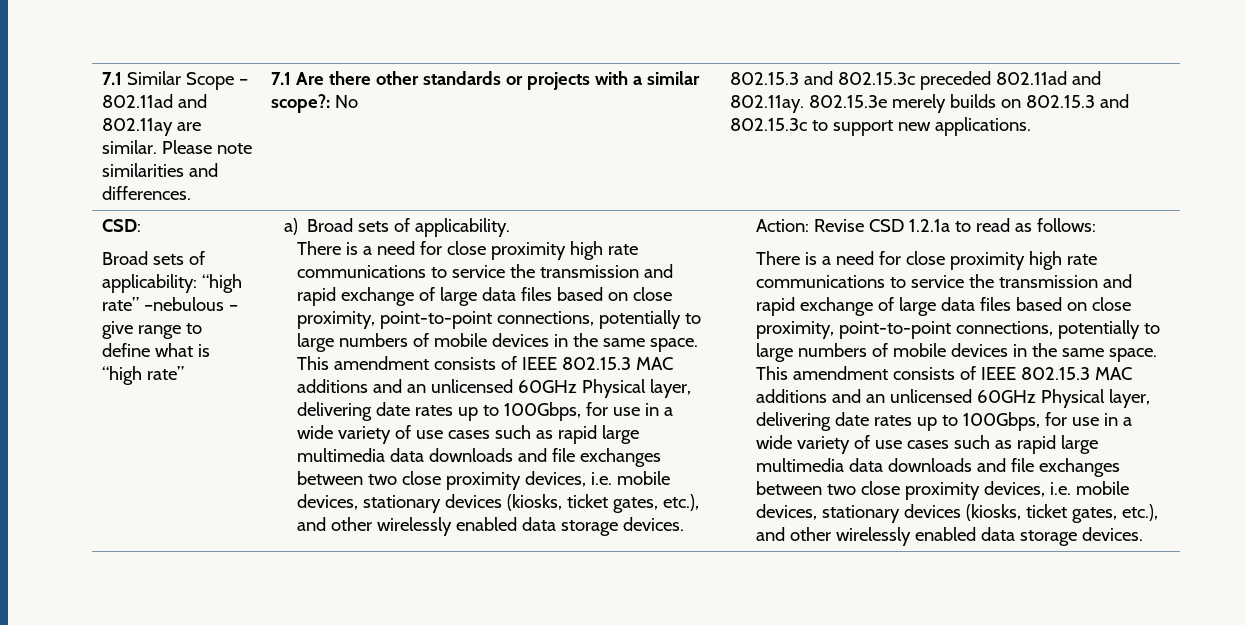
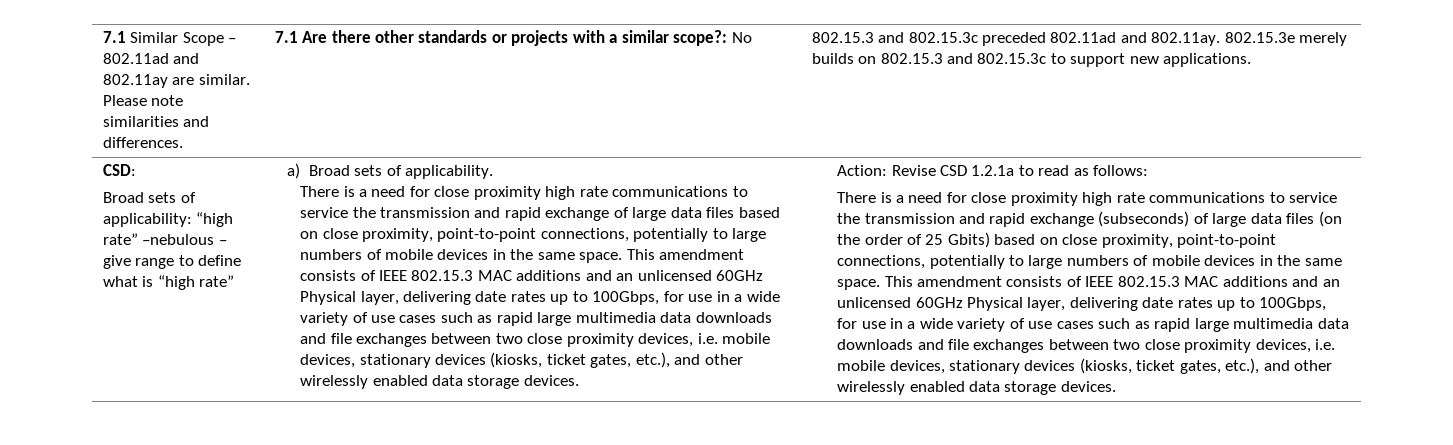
[878,297,1012,316] of large data files -> [1098,211,1342,227] [837,232,990,248] (subseconds) of large data files (on the order of 25 Gbits)

